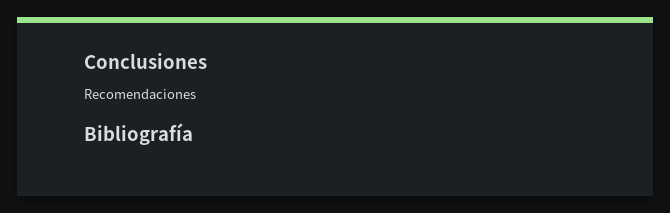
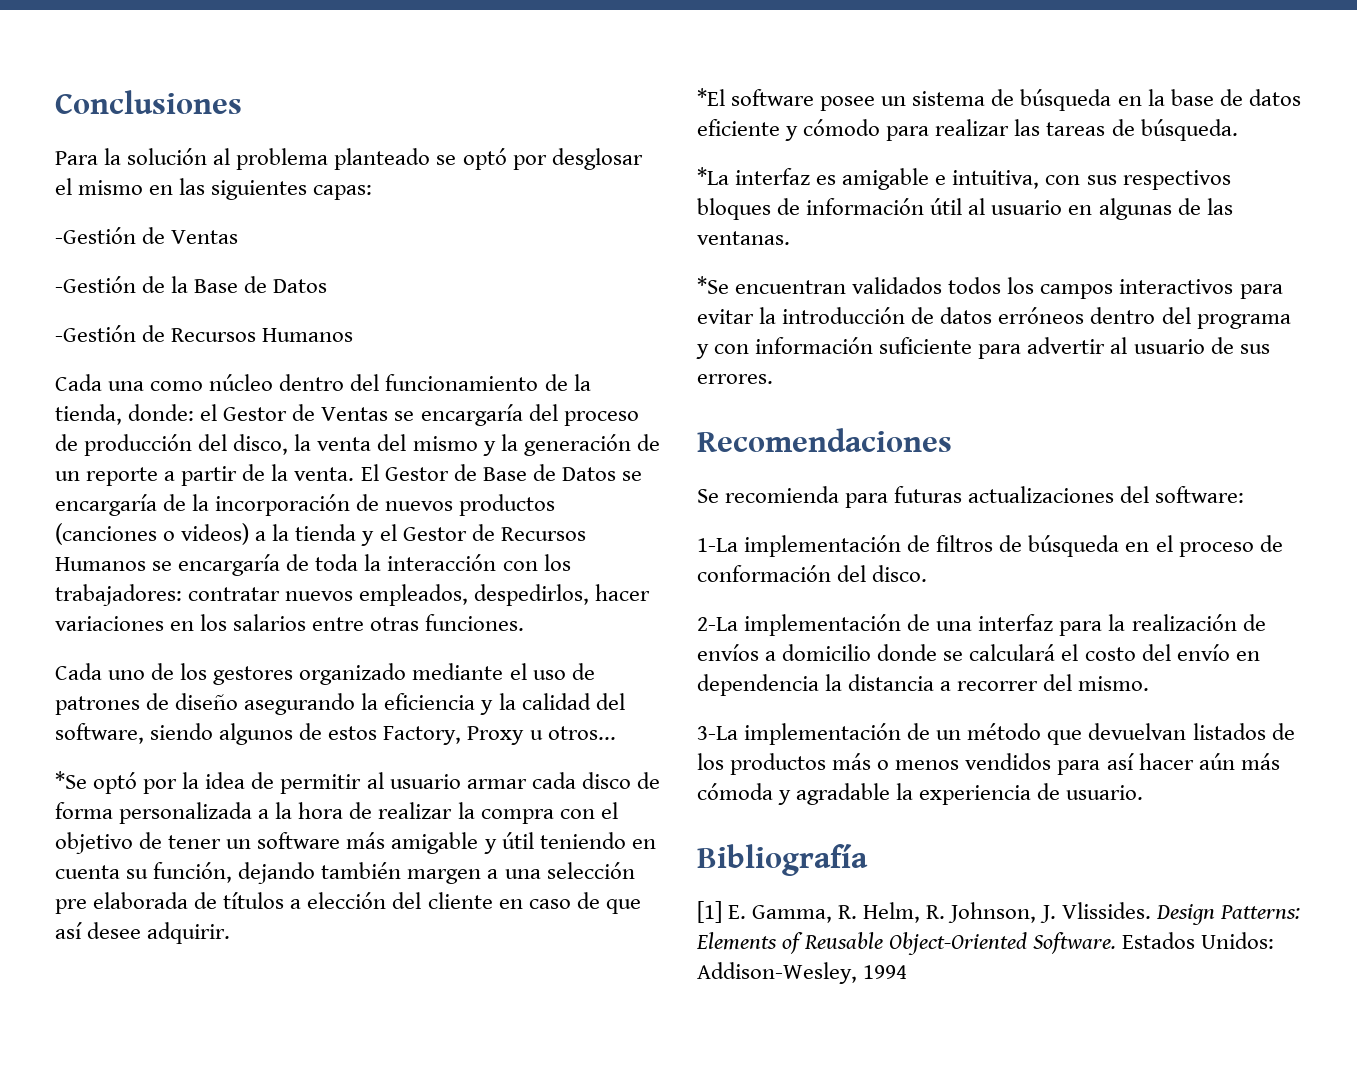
[84,88,196,99] [84,123,193,145] Recomendaciones // Bibliografía -> [55,148,643,170] [55,178,373,200] [55,227,239,244] [55,276,328,293] [55,325,354,342] [55,374,591,391] [55,404,639,426] [55,434,660,456] [55,464,642,486] [55,494,556,516] [55,523,586,546] [55,554,571,576] [55,584,651,606] [55,614,525,631] [55,663,595,685] [55,693,625,715] [55,723,616,745] [55,771,660,794] [55,802,618,824] [55,832,656,854] [55,862,635,884] [55,892,641,914] [55,922,231,944] [697,88,1301,111] [697,119,1238,141] [697,167,1231,190] [697,198,1233,220] [697,231,790,245] [697,276,1283,299] [697,307,1291,329] [696,337,1270,359] [697,374,773,384] [697,428,952,452] [697,486,1245,508] [697,535,1283,557] [697,565,928,582] [697,614,1266,636] [697,644,1260,661] [697,674,1150,696] [697,723,1295,745] [697,753,1280,775] [697,783,1144,805] [697,844,868,876] [697,901,1300,925] [696,932,1275,955] [697,962,908,984] Para la solución al problema planteado se optó por desglosar el mismo en las siguientes capas: // -Gestión de Ventas // -Gestión de la Base de Datos // -Gestión de Recursos Humanos // Cada una como núcleo dentro del funcionamiento de la tienda, donde: el Gestor de Ventas se encargaría del proceso de producción del disco, la venta del mismo y la generación de un reporte a partir de la venta. El Gestor de Base de Datos se encargaría de la incorporación de nuevos productos (canciones o videos) a la tienda y el Gestor de Recursos Humanos se encargaría de toda la interacción con los trabajadores: contratar nuevos empleados, despedirlos, hacer variaciones en los salarios entre otras funciones. // Cada uno de los gestores organizado mediante el uso de patrones de diseño asegurando la eficiencia y la calidad del software, siendo algunos de estos Factory, Proxy u otros... // *Se optó por la idea de permitir al usuario armar cada disco de forma personalizada a la hora de realizar la compra con el objetivo de tener un software más amigable y útil teniendo en cuenta su función, dejando también margen a una selección pre elaborada de títulos a elección del cliente en caso de que así desee adquirir. // *El software posee un sistema de búsqueda en la base de datos eficiente y cómodo para realizar las tareas de búsqueda. // *La interfaz es amigable e intuitiva, con sus respectivos bloques de información útil al usuario en algunas de las ventanas. // *Se encuentran validados todos los campos interactivos para evitar la introducción de datos erróneos dentro del programa y con información suficiente para advertir al usuario de sus errores. // Recomendaciones // Se recomienda para futuras actualizaciones del software: // 1-La implementación de filtros de búsqueda en el proceso de conformación del disco. // 2-La implementación de una interfaz para la realización de envíos a domicilio donde se calculará el costo del envío en dependencia la distancia a recorrer del mismo. // 3-La implementación de un método que devuelvan listados de los productos más o menos vendidos para así hacer aún más cómoda y agradable la experiencia de usuario. // Bibliografía // [1] E. Gamma, R. Helm, R. Johnson, J. Vlissides. Design Patterns: Elements of Reusable Object-Oriented Software. Estados Unidos: Addison-Wesley, 1994

